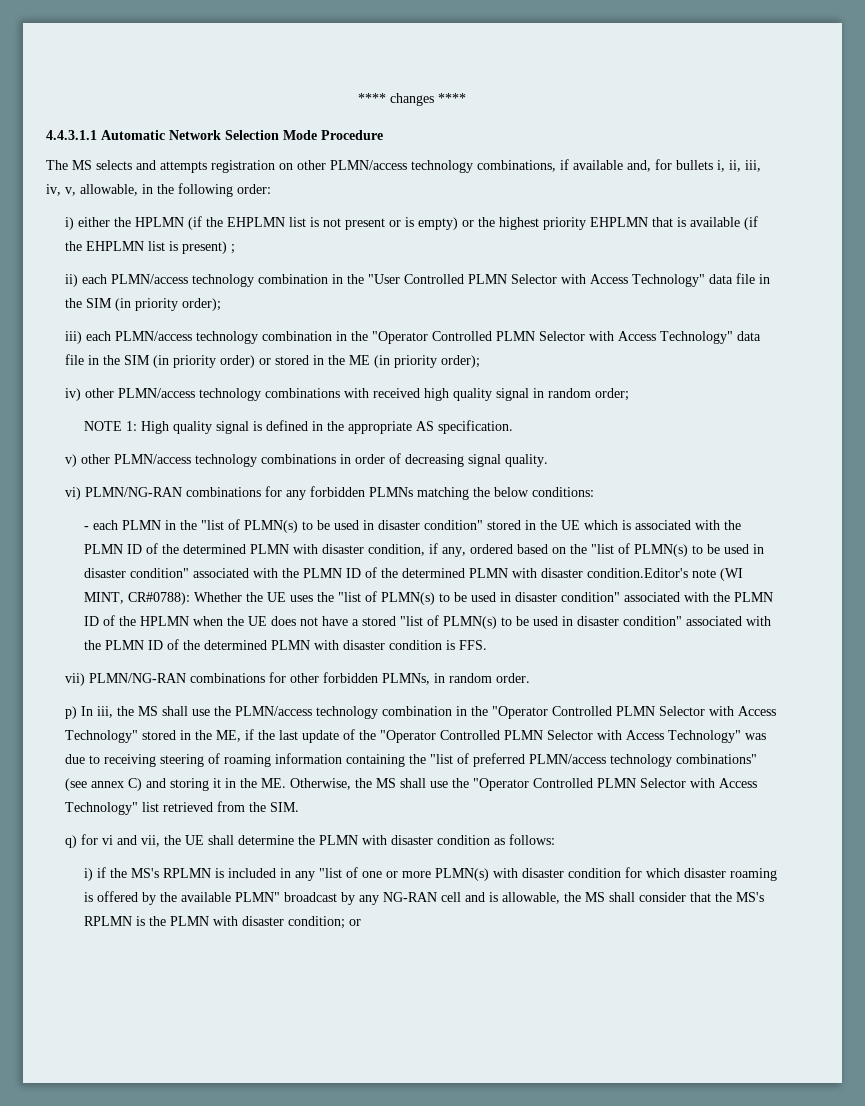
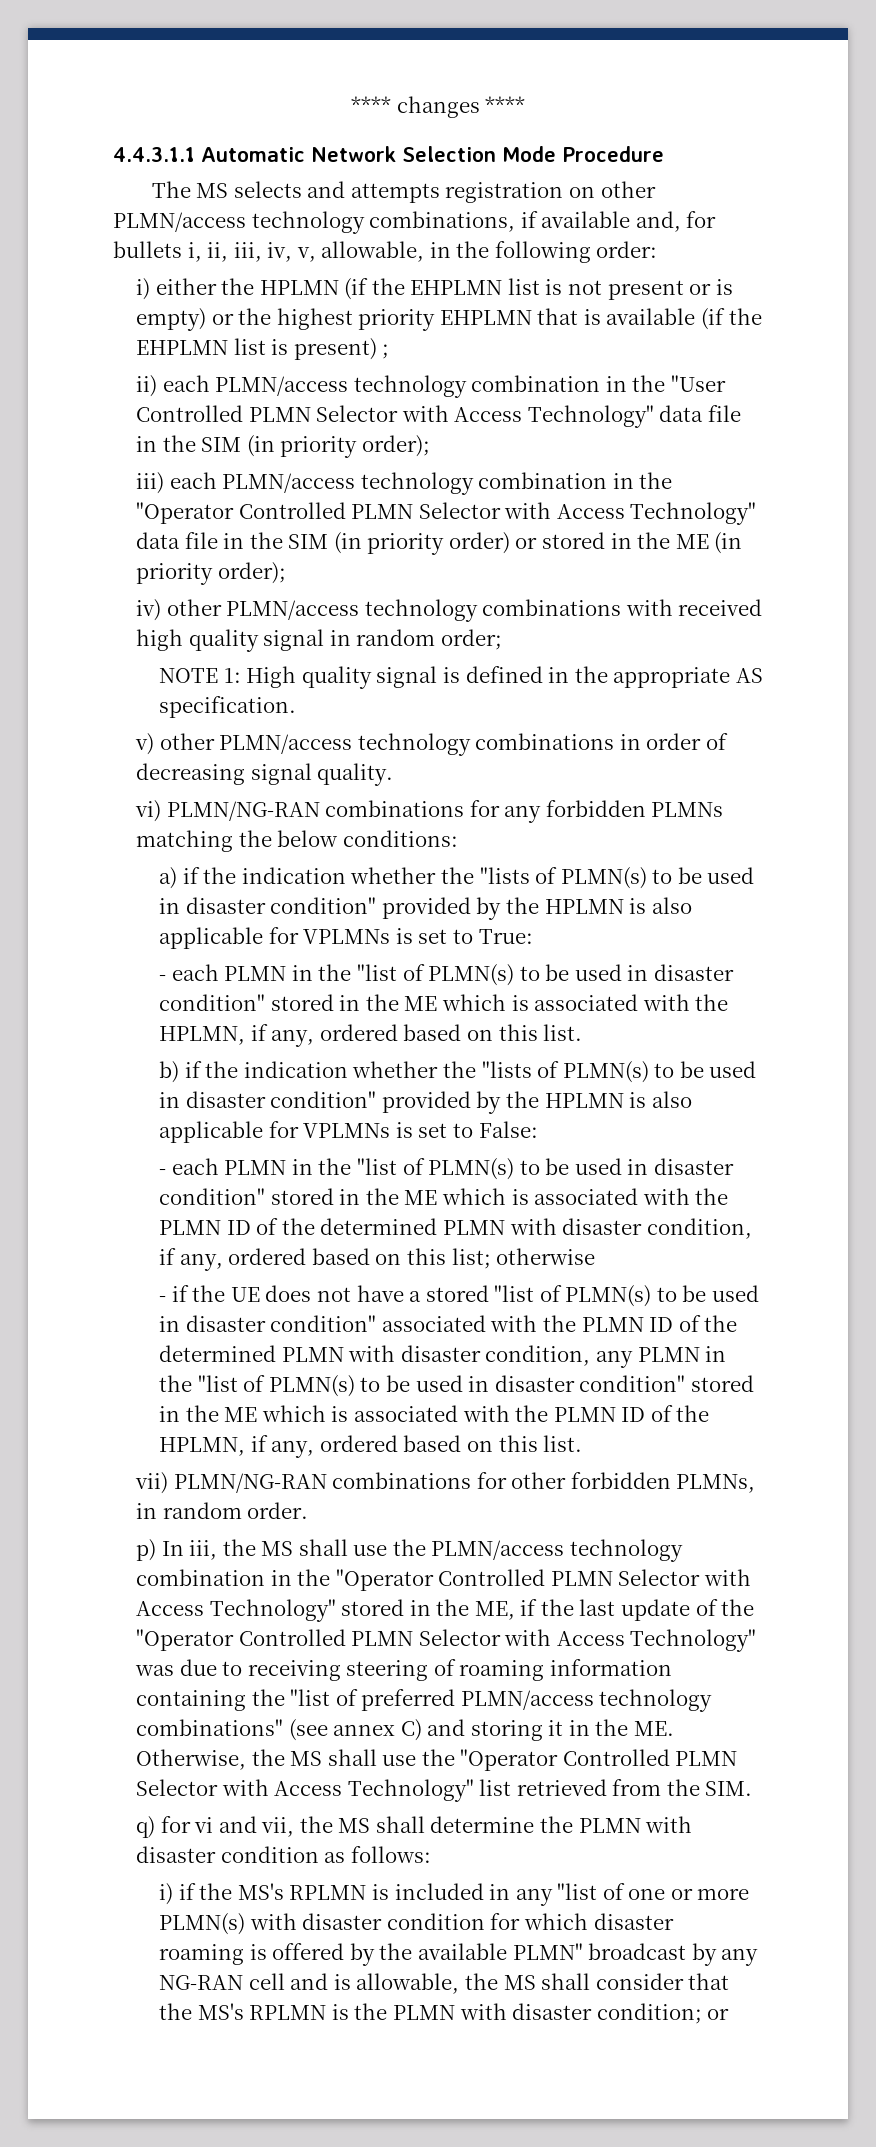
(594, 492) none -> [159,867,755,889] [159,897,692,920] [159,927,533,949] // a) if the indication whether the "lists of PLMN(s) to be used in disaster condition" provided by the HPLMN is also applicable for VPLMNs is set to True:
[560,520,580,530] UE -> [404,994,729,1011] [159,1024,583,1047] [159,1061,757,1083] [159,1091,692,1114] [159,1121,538,1143] [159,1158,734,1180] [159,1188,438,1205] ME which is associated with the HPLMN, if any, ordered based on this list. // b) if the indication whether the "lists of PLMN(s) to be used in disaster condition" provided by the HPLMN is also applicable for VPLMNs is set to False: // - each PLMN in the "list of PLMN(s) to be used in disaster condition" stored in the ME
[569,543,764,557] [83,567,743,581] [83,591,773,605] [83,615,223,626] the "list of PLMN(s) to be used in disaster condition" associated with the PLMN ID of the determined PLMN with disaster condition.Editor's note (WI MINT, CR#0788): Whether the UE uses the "list of PLMN(s) to be used in disaster condition" associated with the PLMN ID of the HPLMN when -> [406,1248,596,1269] [159,1285,189,1302] this list; otherwise // - if
[388,640,487,650] condition is FFS. -> [485,1345,727,1368] [159,1375,754,1397] [159,1405,710,1422] [159,1435,583,1458] condition, any PLMN in the "list of PLMN(s) to be used in disaster condition" stored in the ME which is associated with the PLMN ID of the HPLMN, if any, ordered based on this list.
[184,835,204,845] UE -> [338,1818,371,1833] MS

